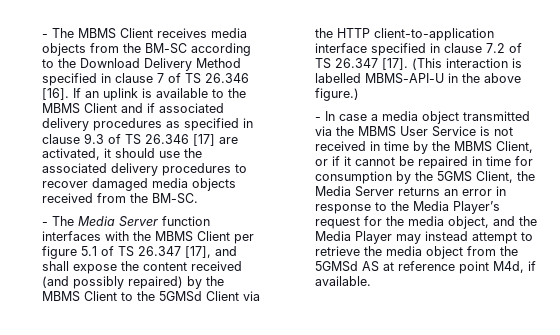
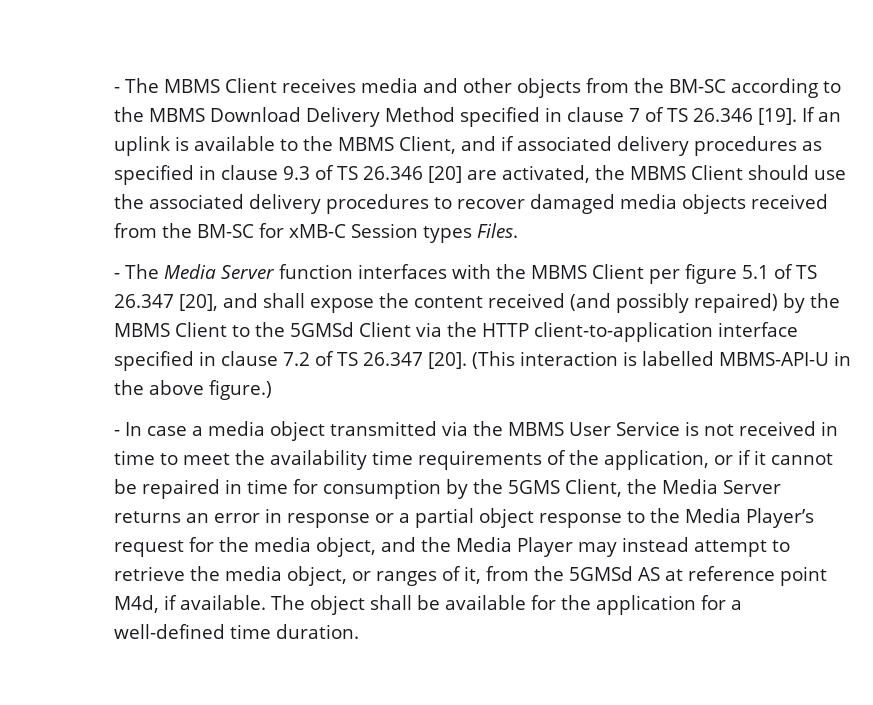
(247, 33) none -> [422,78,512,93] and other
(76, 63) none -> [148,108,205,122] MBMS
[41,88,69,100] [16]. -> [757,108,797,125] [19].
[83,103,117,113] Client -> [398,136,456,154] Client,
[192,134,215,146] [17] -> [427,166,462,183] [20]
[103,148,111,158] it -> [594,165,743,180] the MBMS Client
[151,193,198,204] BM-SC. -> [196,223,518,243] BM-SC for xMB-C Session types Files.
[184,246,211,258] [17], -> [178,294,218,311] [20],
[381,58,408,70] [17]. -> [427,352,467,369] [20].
[412,141,533,154] by the MBMS Client, -> [159,450,709,470] to meet the availability time requirements of the application,
(371, 209) none -> [374,508,622,528] or a partial object response
[425,246,463,259] object -> [286,566,481,586] object, or ranges of it,
(371, 281) none -> [270,595,742,615] [113,624,359,639] The object shall be available for the application for a well-defined time duration.

